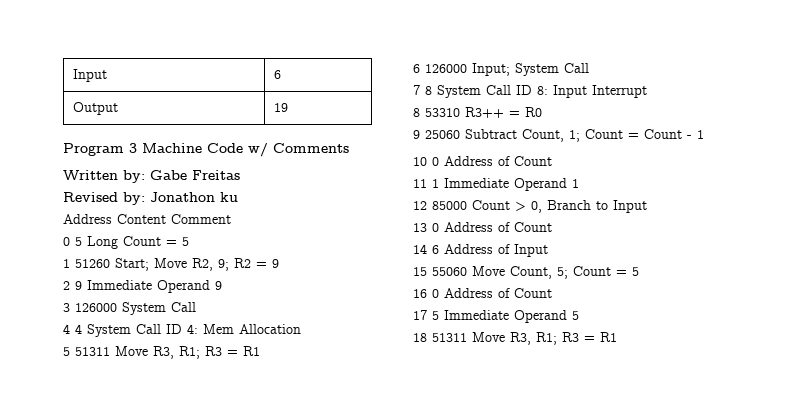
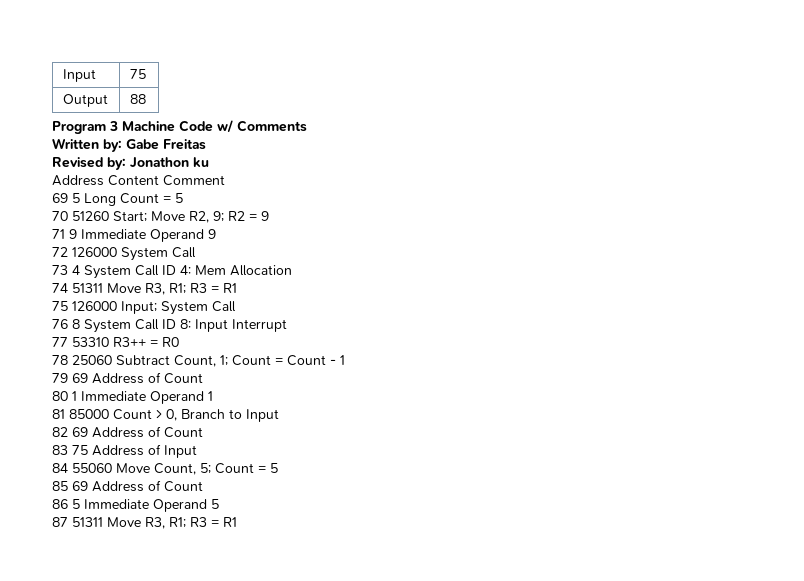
[273,70,281,79] 6 -> [129,69,146,79] 75
[273,103,288,112] 19 -> [129,94,146,104] 88
[63,237,70,246] 0 -> [52,193,68,203] 69
[63,259,70,268] 1 -> [52,211,68,221] 70
[63,281,70,290] 2 -> [52,229,65,239] 71
[63,303,70,312] 3 -> [52,247,68,257] 72
[63,324,70,334] 4 -> [52,265,68,275] 73
[63,347,70,356] 5 -> [52,283,68,293] 74
[413,64,420,73] 6 -> [52,301,68,311] 75
[413,85,420,95] 7 -> [52,319,68,329] 76
[413,108,420,117] 8 -> [52,337,68,347] 77
[413,130,420,139] 9 -> [52,355,68,365] 78
[413,156,552,166] [413,179,427,188] 10 0 Address of Count // 11 -> [52,372,203,384] [52,391,68,401] 79 69 Address of Count // 80
[413,201,427,210] 12 -> [52,409,65,419] 81
[413,222,552,232] [413,244,439,254] 13 0 Address of Count // 14 6 -> [52,426,203,438] [52,445,88,455] 82 69 Address of Count // 83 75
[413,267,427,276] 15 -> [52,463,68,473] 84
[413,288,552,298] [413,310,427,320] 16 0 Address of Count // 17 -> [52,480,203,492] [52,499,68,509] 85 69 Address of Count // 86
[413,333,427,342] 18 -> [52,517,68,527] 87

